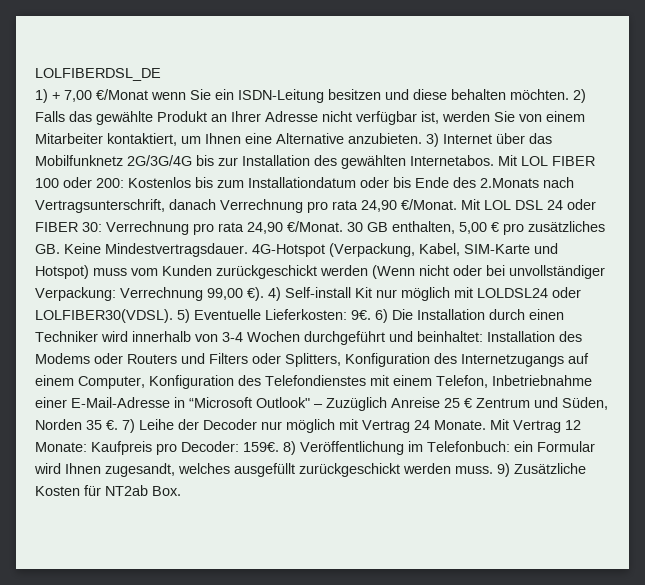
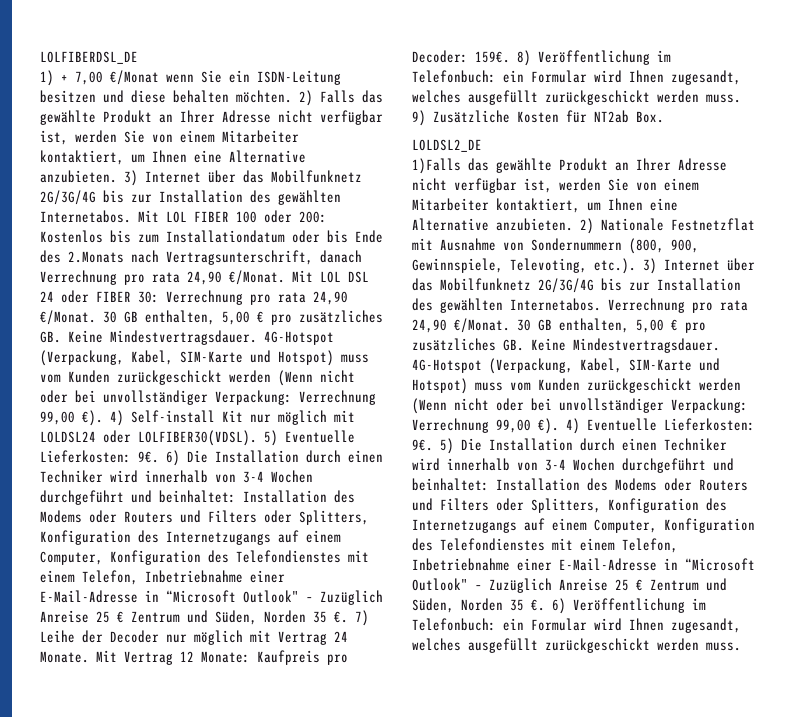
(181, 491) none -> [412,139,482,152] [412,158,727,174] [412,178,699,193] [412,198,678,213] [412,218,755,234] [412,238,699,254] [412,258,755,274] [412,278,741,293] [412,298,748,313] [412,318,706,333] [412,338,720,353] [412,358,720,374] [412,378,741,394] [412,398,748,414] [412,418,755,434] [412,438,727,454] [412,458,734,473] [412,478,748,491] [412,498,727,513] [412,518,755,533] [412,538,678,553] [412,558,755,571] [412,578,727,593] [412,598,706,614] [412,618,741,633] [412,638,741,653] // LOLDSL2_DE // 1)Falls das gewählte Produkt an Ihrer Adresse nicht verfügbar ist, werden Sie von einem Mitarbeiter kontaktiert, um Ihnen eine Alternative anzubieten. 2) Nationale Festnetzflat mit Ausnahme von Sondernummern (800, 900, Gewinnspiele, Televoting, etc.). 3) Internet über das Mobilfunknetz 2G/3G/4G bis zur Installation des gewählten Internetabos. Verrechnung pro rata 24,90 €/Monat. 30 GB enthalten, 5,00 € pro zusätzliches GB. Keine Mindestvertragsdauer. 4G-Hotspot (Verpackung, Kabel, SIM-Karte und Hotspot) muss vom Kunden zurückgeschickt werden (Wenn nicht oder bei unvollständiger Verpackung: Verrechnung 99,00 €). 4) Eventuelle Lieferkosten: 9€. 5) Die Installation durch einen Techniker wird innerhalb von 3-4 Wochen durchgeführt und beinhaltet: Installation des Modems oder Routers und Filters oder Splitters, Konfiguration des Internetzugangs auf einem Computer, Konfiguration des Telefondienstes mit einem Telefon, Inbetriebnahme einer E-Mail-Adresse in “Microsoft Outlook" – Zuzüglich Anreise 25 € Zentrum und Süden, Norden 35 €. 6) Veröffentlichung im Telefonbuch: ein Formular wird Ihnen zugesandt, welches ausgefüllt zurückgeschickt werden muss.

